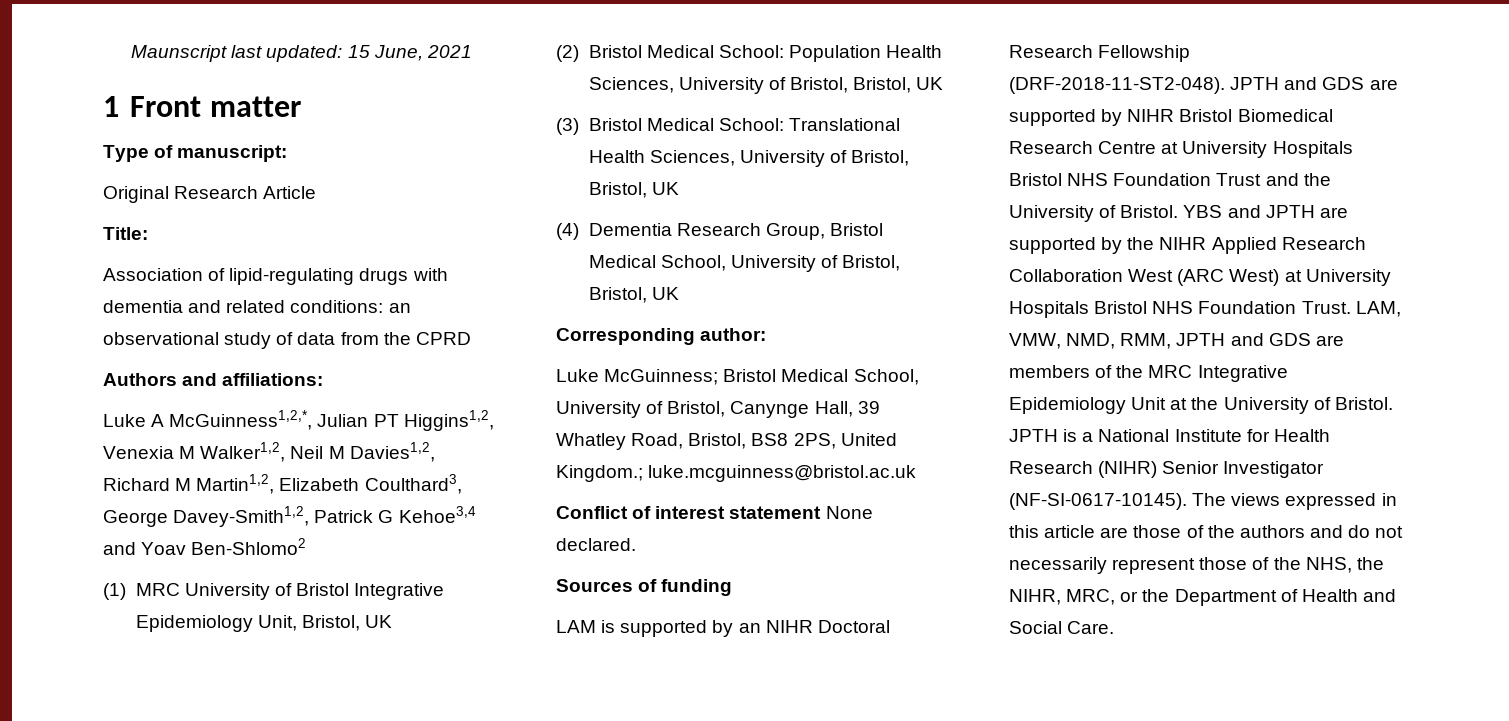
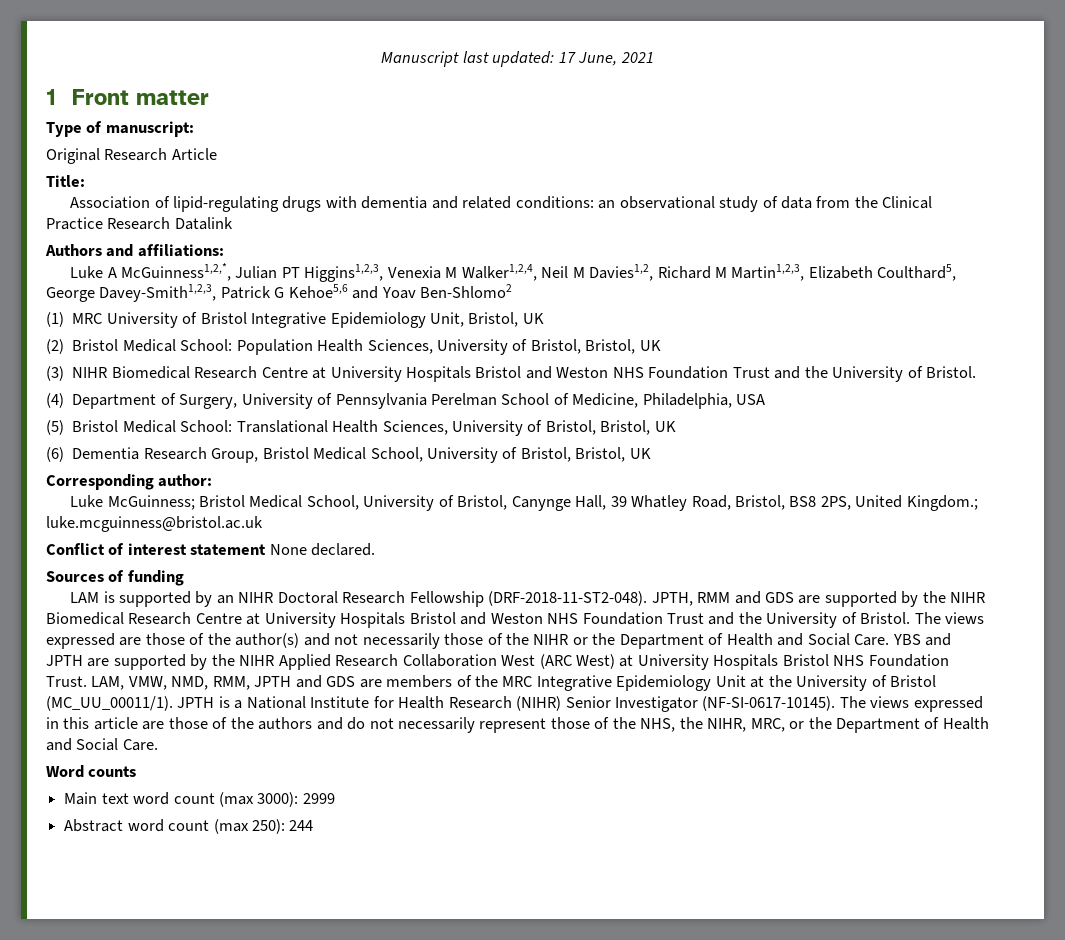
[131,45,228,62] Maunscript -> [381,51,460,67] Manuscript
[347,45,370,58] 15 -> [558,52,576,63] 17
[415,332,471,345] CPRD -> [882,196,933,209] [46,217,233,230] Clinical Practice Research Datalink
[403,410,494,431] Higgins1,2, -> [304,264,384,282] Higgins1,2,3,
[200,442,286,462] Walker1,2, -> [461,264,537,281] Walker1,2,4,
[196,474,462,494] [103,506,310,527] Martin1,2, Elizabeth Coulthard3, George Davey-Smith1,2, -> [731,264,957,281] [46,284,217,302] Martin1,2,3, Elizabeth Coulthard5, George Davey-Smith1,2,3,
[398,506,476,523] Kehoe3,4 -> [288,284,348,298] Kehoe5,6
(579, 126) none -> [72,366,976,382] [46,393,766,409] [46,420,64,435] NIHR Biomedical Research Centre at University Hospitals Bristol and Weston NHS Foundation Trust and the University of Bristol. // (4) Department of Surgery, University of Pennsylvania Perelman School of Medicine, Philadelphia, USA // (5)
[556,223,579,240] (4) -> [46,447,64,462] (6)
[1230,77,1280,90] JPTH -> [651,592,731,606] JPTH, RMM
[1127,109,1333,122] [1009,141,1353,158] [1009,173,1331,186] [1009,205,1179,222] NIHR Bristol Biomedical Research Centre at University Hospitals Bristol NHS Foundation Trust and the University of Bristol. -> [922,591,986,603] [46,612,985,628] [46,633,890,649] the NIHR Biomedical Research Centre at University Hospitals Bristol and Weston NHS Foundation Trust and the University of Bristol. The views expressed are those of the author(s) and not necessarily those of the NIHR or the Department of Health and Social Care.
[1334,397,1393,410] Bristol. -> [890,675,937,687] [46,696,173,711] Bristol (MC_UU_00011/1).
(1115, 627) none -> [46,765,137,778] [64,792,335,807] [64,819,314,834] // Word counts // Main text word count (max 3000): 2999 // Abstract word count (max 250): 244

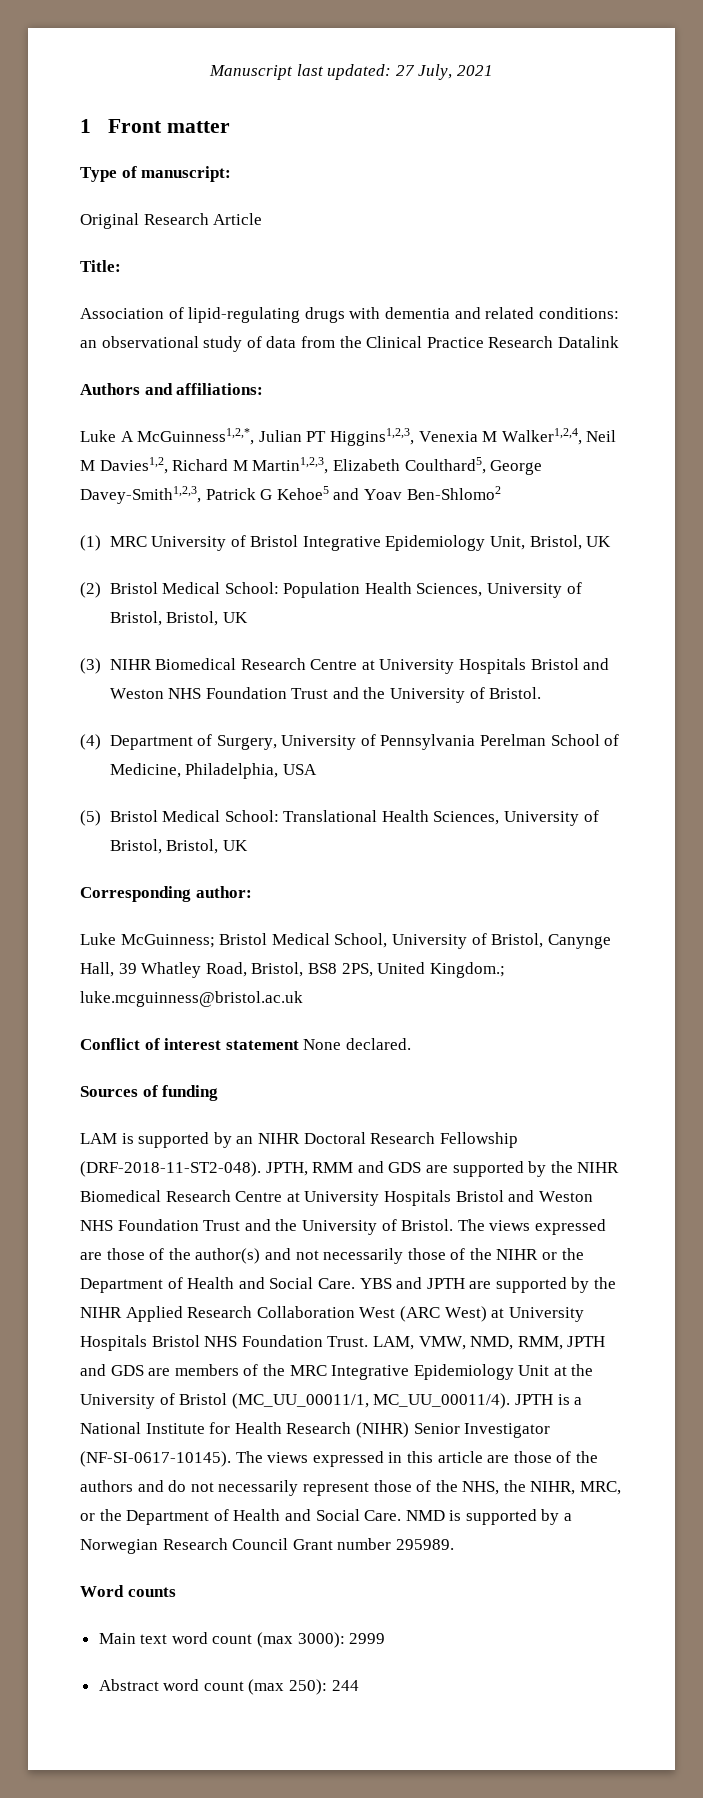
[558,52,618,66] 17 June, -> [395,64,453,80] 27 July,
[288,284,348,298] Kehoe5,6 -> [276,486,329,500] Kehoe5
[46,447,651,463] // (6) Dementia Research Group, Bristol Medical School, University of Bristol, Bristol, UK -> (248, 845) none
[46,696,173,711] (MC_UU_00011/1). -> [231,1393,511,1409] (MC_UU_00011/1, MC_UU_00011/4).
(158, 745) none -> [405,1509,573,1525] [80,1538,454,1554] NMD is supported by a Norwegian Research Council Grant number 295989.

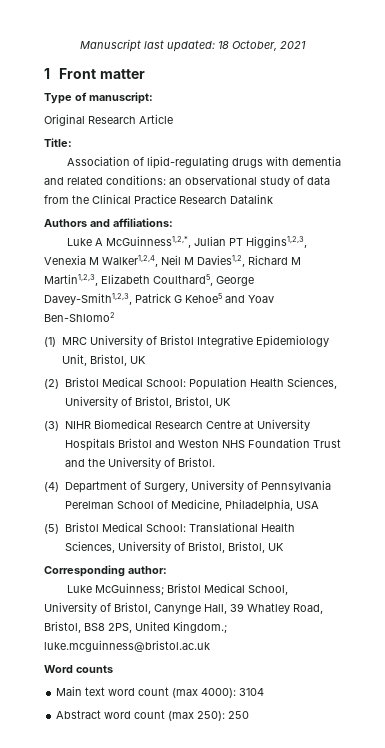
[395,64,453,80] 27 July, -> [218,40,277,51] 18 October,
[80,1038,411,1050] [80,1085,219,1101] [80,1132,518,1148] [80,1161,620,1177] [80,1190,593,1206] [80,1219,606,1235] [80,1248,584,1264] [80,1277,617,1293] [80,1306,584,1322] [80,1335,606,1351] [80,1364,594,1380] [80,1393,583,1409] [80,1422,551,1438] [80,1451,598,1467] [80,1480,622,1496] [80,1509,573,1525] [80,1538,454,1554] // Conflict of interest statement None declared. // Sources of funding // LAM is supported by an NIHR Doctoral Research Fellowship (DRF-2018-11-ST2-048). JPTH, RMM and GDS are supported by the NIHR Biomedical Research Centre at University Hospitals Bristol and Weston NHS Foundation Trust and the University of Bristol. The views expressed are those of the author(s) and not necessarily those of the NIHR or the Department of Health and Social Care. YBS and JPTH are supported by the NIHR Applied Research Collaboration West (ARC West) at University Hospitals Bristol NHS Foundation Trust. LAM, VMW, NMD, RMM, JPTH and GDS are members of the MRC Integrative Epidemiology Unit at the University of Bristol (MC_UU_00011/1, MC_UU_00011/4). JPTH is a National Institute for Health Research (NIHR) Senior Investigator (NF-SI-0617-10145). The views expressed in this article are those of the authors and do not necessarily represent those of the NHS, the NIHR, MRC, or the Department of Health and Social Care. NMD is supported by a Norwegian Research Council Grant number 295989. -> (210, 646) none
[297,1632,386,1648] 3000): 2999 -> [201,688,265,698] 4000): 3104
[331,1680,359,1691] 244 -> [228,711,250,719] 250

